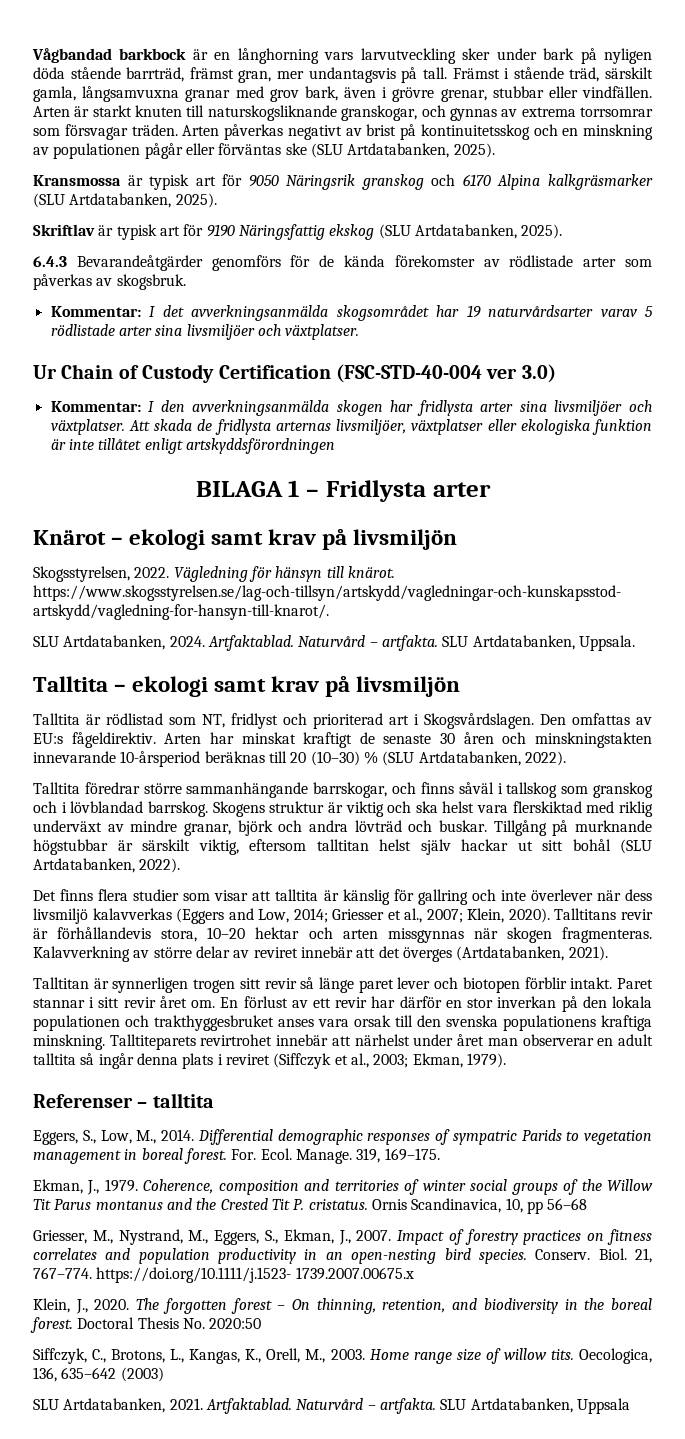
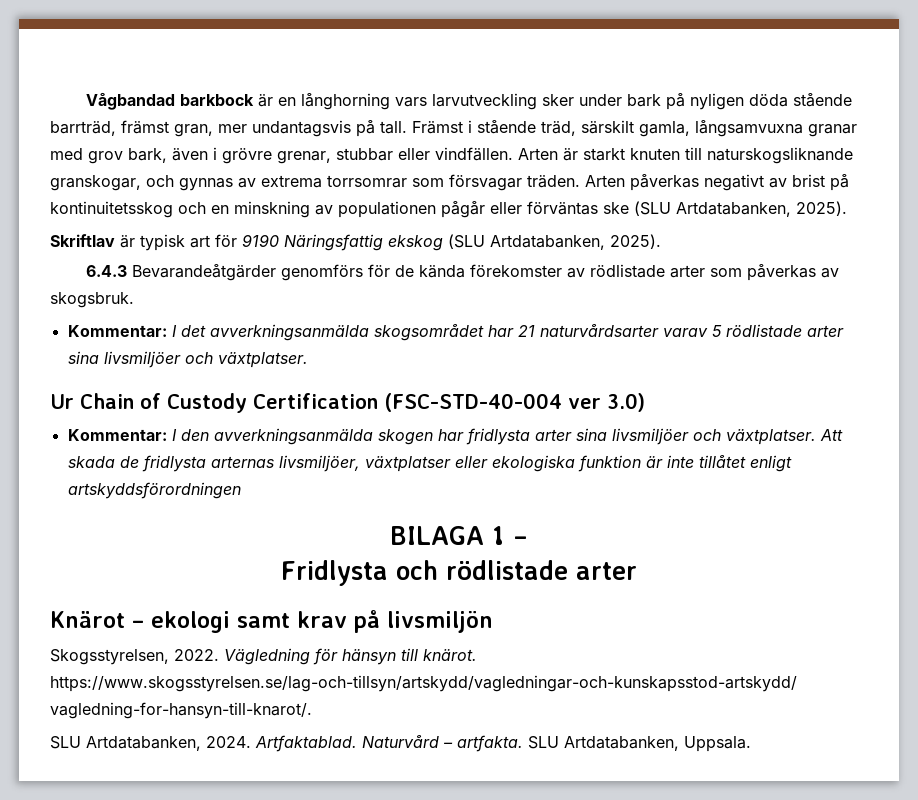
[33,174,654,190] [33,193,217,208] // Kransmossa är typisk art för 9050 Näringsrik granskog och 6170 Alpina kalkgräsmarker (SLU Artdatabanken, 2025). -> (847, 208) none
[466,305,481,318] 19 -> [517,325,535,337] 21
[325,480,426,502] Fridlysta -> [281,560,568,586] // Fridlysta och rödlistade
[33,675,461,697] [33,713,652,729] [33,732,652,748] [33,751,566,767] [33,782,653,798] [33,801,653,817] [33,820,652,836] [33,839,652,855] [33,858,181,873] [33,889,652,905] [33,908,654,924] [33,927,653,943] [33,946,608,962] [33,977,653,993] [33,996,652,1012] [33,1015,652,1031] [33,1034,654,1050] [33,1053,506,1069] [33,1093,214,1108] [33,1129,652,1145] [33,1148,440,1164] [33,1179,653,1195] [33,1198,588,1214] [33,1229,652,1245] [33,1248,653,1264] [33,1267,414,1283] [33,1298,652,1314] [30,1317,262,1333] [33,1348,652,1364] [33,1367,164,1382] [33,1398,630,1414] // Talltita – ekologi samt krav på livsmiljön // Talltita är rödlistad som NT, fridlyst och prioriterad art i Skogsvårdslagen. Den omfattas av EU:s fågeldirektiv. Arten har minskat kraftigt de senaste 30 åren och minskningstakten innevarande 10-årsperiod beräknas till 20 (10–30) % (SLU Artdatabanken, 2022). // Talltita föredrar större sammanhängande barrskogar, och finns såväl i tallskog som granskog och i lövblandad barrskog. Skogens struktur är viktig och ska helst vara flerskiktad med riklig underväxt av mindre granar, björk och andra lövträd och buskar. Tillgång på murknande högstubbar är särskilt viktig, eftersom talltitan helst själv hackar ut sitt bohål (SLU Artdatabanken, 2022). // Det finns flera studier som visar att talltita är känslig för gallring och inte överlever när dess livsmiljö kalavverkas (Eggers and Low, 2014; Griesser et al., 2007; Klein, 2020). Talltitans revir är förhållandevis stora, 10–20 hektar och arten missgynnas när skogen fragmenteras. Kalavverkning av större delar av reviret innebär att det överges (Artdatabanken, 2021). // Talltitan är synnerligen trogen sitt revir så länge paret lever och biotopen förblir intakt. Paret stannar i sitt revir året om. En förlust av ett revir har därför en stor inverkan på den lokala populationen och trakthyggesbruket anses vara orsak till den svenska populationens kraftiga minskning. Talltiteparets revirtrohet innebär att närhelst under året man observerar en adult talltita så ingår denna plats i reviret (Siffczyk et al., 2003; Ekman, 1979). // Referenser – talltita // Eggers, S., Low, M., 2014. Differential demographic responses of sympatric Parids to vegetation management in boreal forest. For. Ecol. Manage. 319, 169–175. // Ekman, J., 1979. Coherence, composition and territories of winter social groups of the Willow Tit Parus montanus and the Crested Tit P. cristatus. Ornis Scandinavica, 10, pp 56–68 // Griesser, M., Nystrand, M., Eggers, S., Ekman, J., 2007. Impact of forestry practices on fitness correlates and population productivity in an open-nesting bird species. Conserv. Biol. 21, 767–774. https://doi.org/10.1111/j.1523- 1739.2007.00675.x // Klein, J., 2020. The forgotten forest – On thinning, retention, and biodiversity in the boreal forest. Doctoral Thesis No. 2020:50 // Siffczyk, C., Brotons, L., Kangas, K., Orell, M., 2003. Home range size of willow tits. Oecologica, 136, 635–642 (2003) // SLU Artdatabanken, 2021. Artfaktablad. Naturvård – artfakta. SLU Artdatabanken, Uppsala -> (751, 744) none

